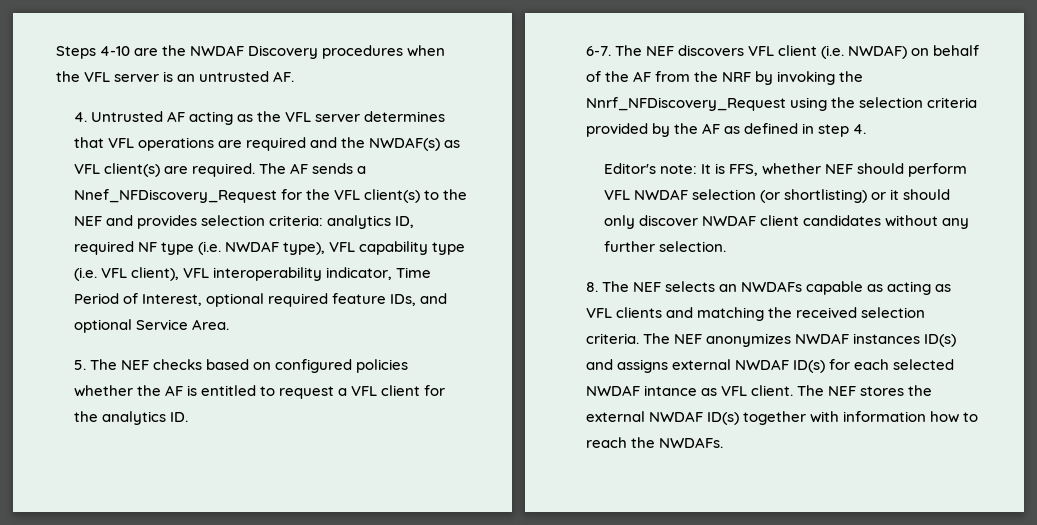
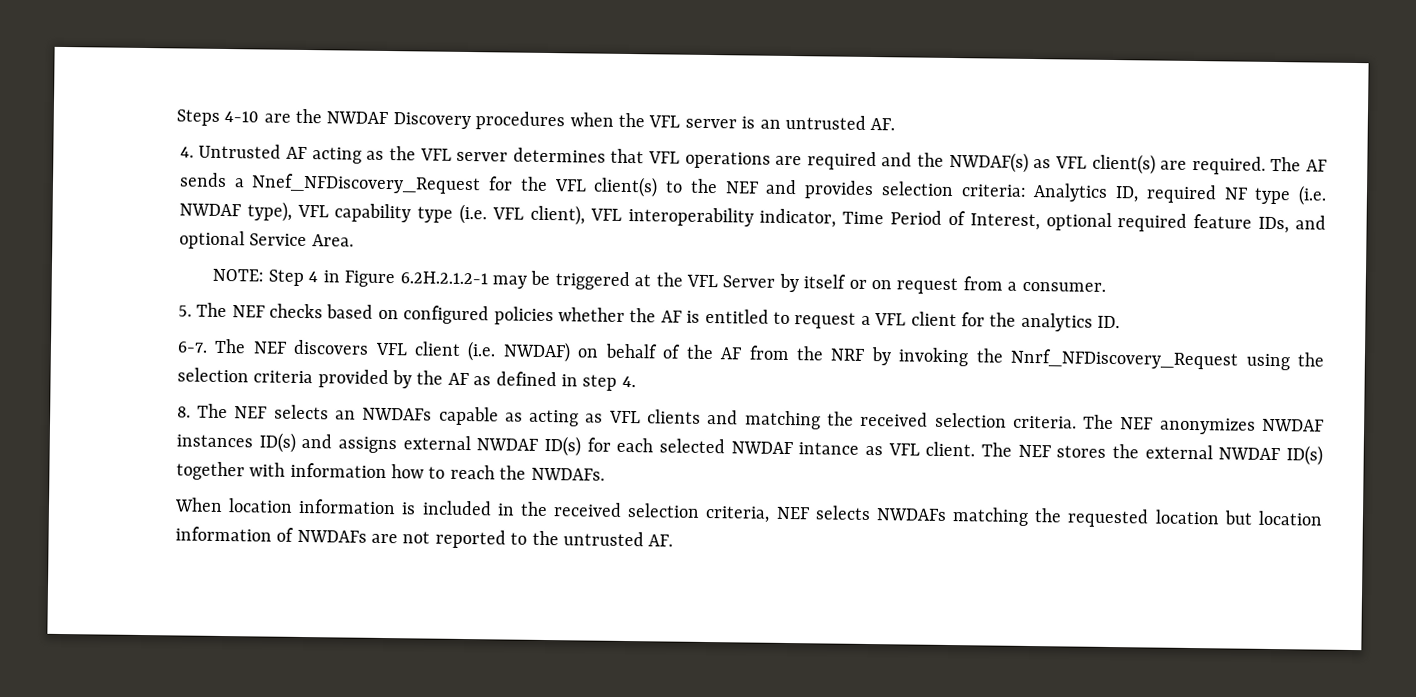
[327,215,392,229] analytics -> [1033,183,1109,202] Analytics
(230, 324) none -> [211,268,1106,295] // NOTE: Step 4 in Figure 6.2H.2.1.2-1 may be triggered at the VFL Server by itself or on request from a consumer.
[603,163,968,177] [603,189,951,203] [603,215,970,229] [603,241,726,252] // Editor's note: It is FFS, whether NEF should perform VFL NWDAF selection (or shortlisting) or it should only discover NWDAF client candidates without any further selection. -> (636, 381) none
(724, 442) none -> [173,497,1323,528] [174,526,674,549] // When location information is included in the received selection criteria, NEF selects NWDAFs matching the requested location but location information of NWDAFs are not reported to the untrusted AF.

